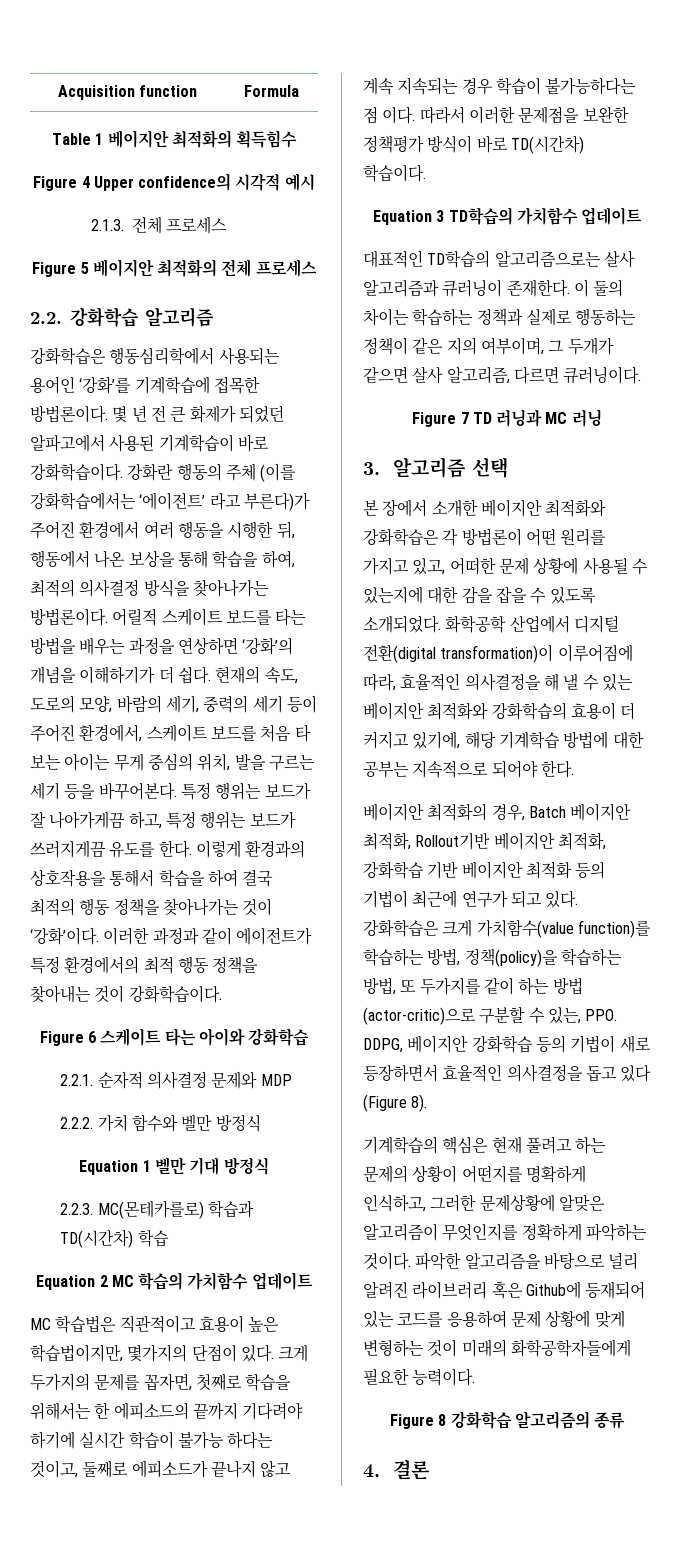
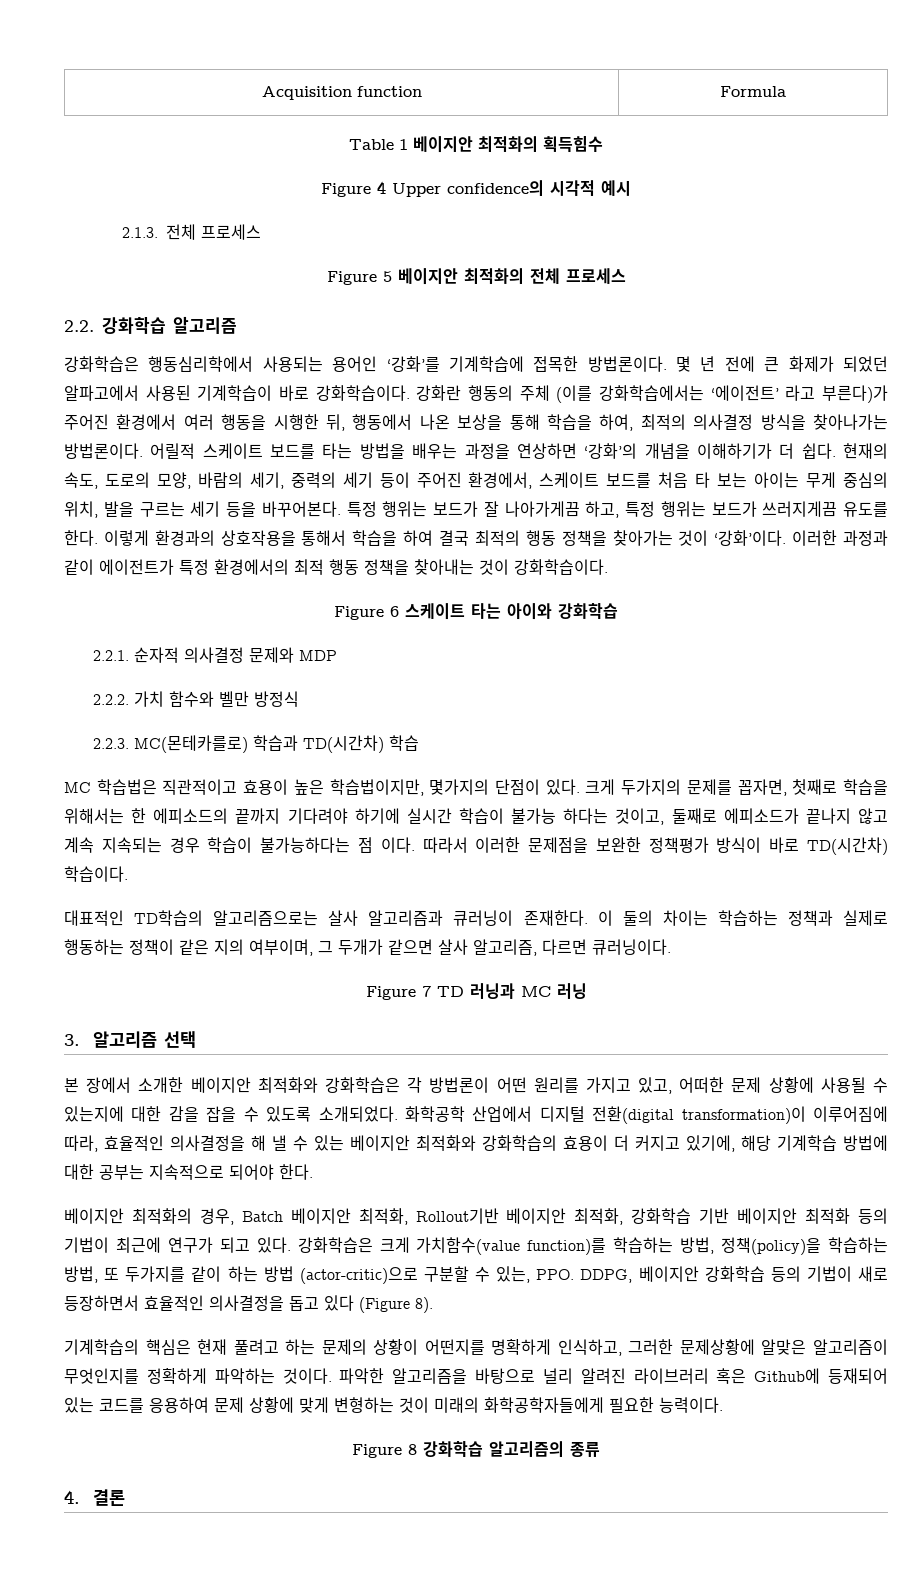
[150,405,166,422] 전 -> [724,356,755,372] 전에
[162,898,239,916] 찾아나가는 -> [612,530,673,546] 찾아가는
[79,1157,269,1175] // Equation 1 벨만 기대 방정식 -> (300, 699) none
[36,1272,313,1290] // Equation 2 MC 학습의 가치함수 업데이트 -> (420, 743) none
[372,207,643,225] // Equation 3 TD학습의 가치함수 업데이트 -> (128, 874) none

